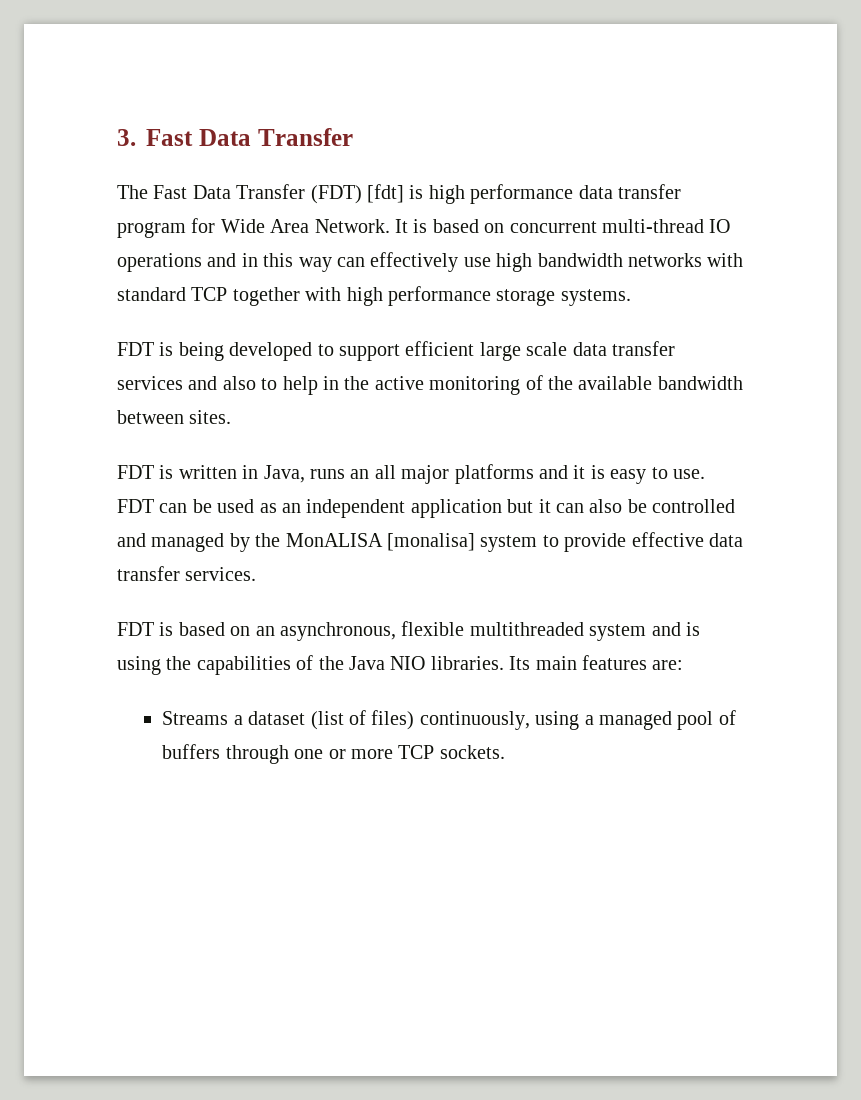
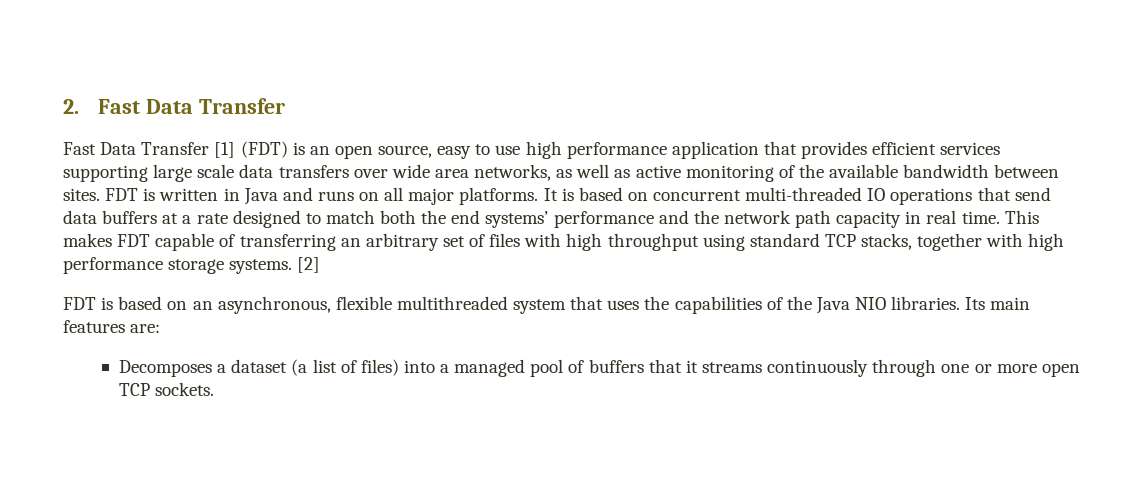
[117,129,136,146] 3. -> [63,99,79,114] 2.
[117,184,681,204] [117,218,731,238] [117,252,744,272] [117,286,631,306] [117,341,675,361] [117,376,370,395] The Fast Data Transfer (FDT) [fdt] is high performance data transfer program for Wide Area Network. It is based on concurrent multi-thread IO operations and in this way can effectively use high bandwidth networks with standard TCP together with high performance storage systems. // FDT is being developed to support efficient large scale data transfer services and also to help in the -> [63,141,1001,159] [63,164,631,182] Fast Data Transfer [1] (FDT) is an open source, easy to use high performance application that provides efficient services supporting large scale data transfers over wide area networks, as well as
(232, 417) // -> (100, 194) none
[263,464,705,484] [117,499,736,518] [117,532,743,552] [117,566,257,581] Java, runs an all major platforms and it is easy to use. FDT can be used as an independent application but it can also be controlled and managed by the MonALISA [monalisa] system to provide effective data transfer services. -> [243,187,1051,205] [63,210,1039,228] [63,233,1065,251] [63,257,321,274] Java and runs on all major platforms. It is based on concurrent multi-threaded IO operations that send data buffers at a rate designed to match both the end systems’ performance and the network path capacity in real time. This makes FDT capable of transferring an arbitrary set of files with high throughput using standard TCP stacks, together with high performance storage systems. [2]
[651,622,700,636] [117,656,161,675] and is using -> [570,296,640,310] that uses
[162,711,229,725] Streams -> [119,360,213,377] Decomposes
[310,710,580,730] (list of files) continuously, using -> [291,359,435,376] (a list of files) into
(221, 751) none -> [648,359,869,377] that it streams continuously
(394, 754) none -> [1041,363,1080,377] open

